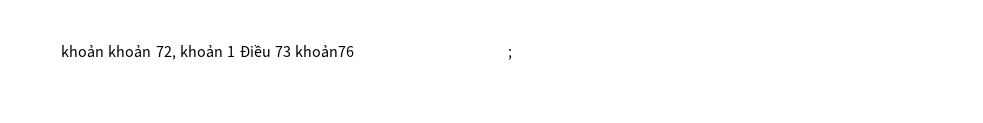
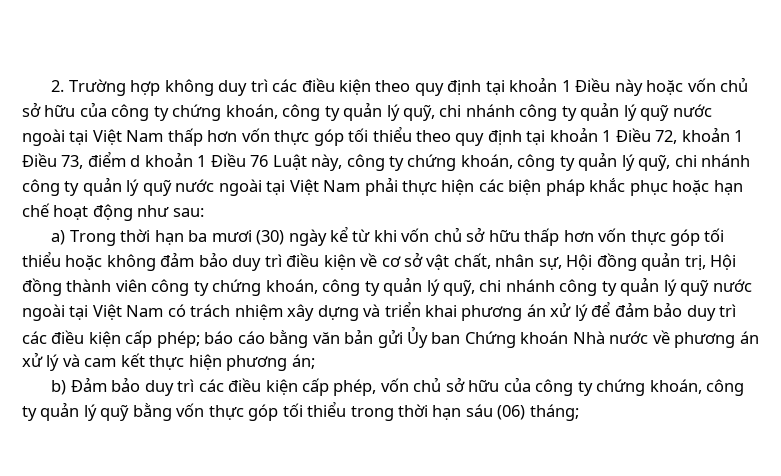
[61,44,355,60] [508,49,512,60] khoản khoản 72, khoản 1 Điều 73 khoản76 // ; -> [51,77,749,96] [22,102,712,121] [22,126,744,146] [22,151,751,171] [22,177,743,196] [22,203,204,221] [51,226,725,246] [22,251,737,271] [22,277,752,296] [22,301,737,321] [22,326,759,348] [22,352,315,371] [51,377,745,396] [22,401,579,421] 2. Trường hợp không duy trì các điều kiện theo quy định tại khoản 1 Điều này hoặc vốn chủ sở hữu của công ty chứng khoán, công ty quản lý quỹ, chi nhánh công ty quản lý quỹ nước ngoài tại Việt Nam thấp hơn vốn thực góp tối thiểu theo quy định tại khoản 1 Điều 72, khoản 1 Điều 73, điểm d khoản 1 Điều 76 Luật này, công ty chứng khoán, công ty quản lý quỹ, chi nhánh công ty quản lý quỹ nước ngoài tại Việt Nam phải thực hiện các biện pháp khắc phục hoặc hạn chế hoạt động như sau: // a) Trong thời hạn ba mươi (30) ngày kể từ khi vốn chủ sở hữu thấp hơn vốn thực góp tối thiểu hoặc không đảm bảo duy trì điều kiện về cơ sở vật chất, nhân sự, Hội đồng quản trị, Hội đồng thành viên công ty chứng khoán, công ty quản lý quỹ, chi nhánh công ty quản lý quỹ nước ngoài tại Việt Nam có trách nhiệm xây dựng và triển khai phương án xử lý để đảm bảo duy trì các điều kiện cấp phép; báo cáo bằng văn bản gửi Ủy ban Chứng khoán Nhà nước về phương án xử lý và cam kết thực hiện phương án; // b) Đảm bảo duy trì các điều kiện cấp phép, vốn chủ sở hữu của công ty chứng khoán, công ty quản lý quỹ bằng vốn thực góp tối thiểu trong thời hạn sáu (06) tháng;

